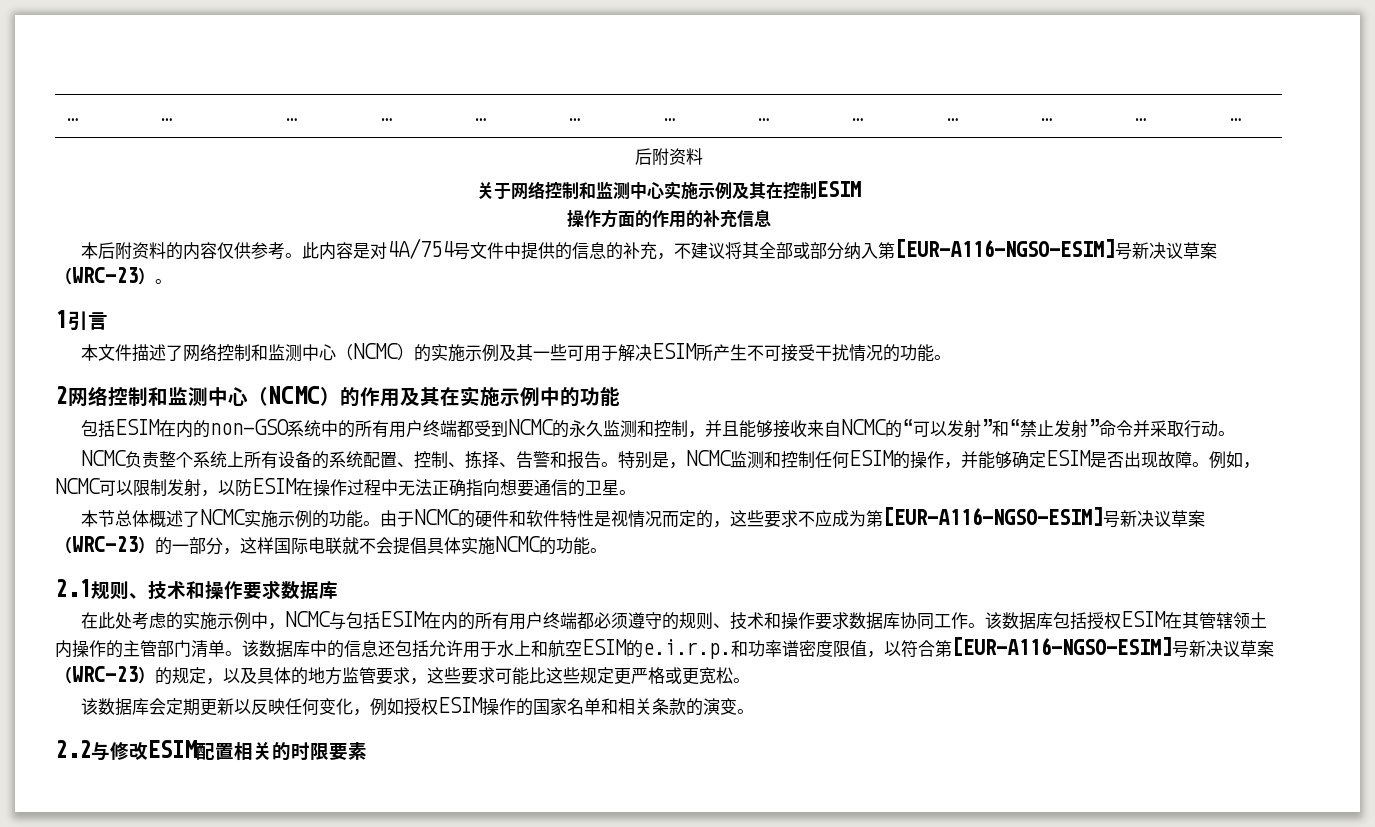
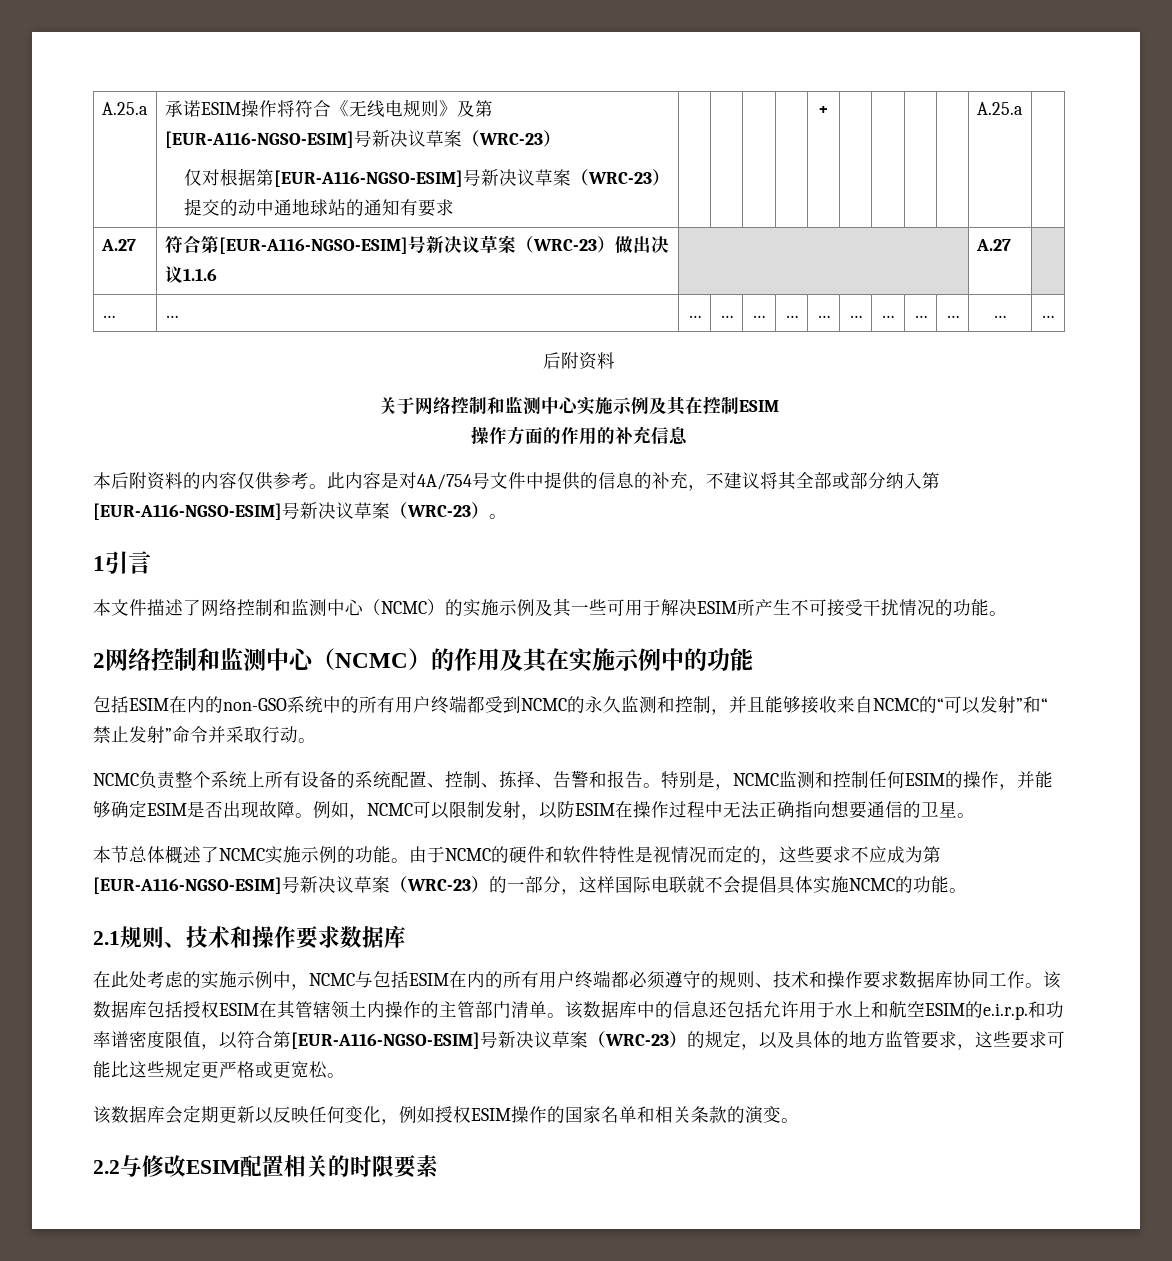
(65, 119) none -> [101,102,148,115] [164,99,493,118] [164,130,561,148] [183,168,670,187] [183,198,454,217] [818,106,829,115] [976,102,1023,115] [100,239,136,251] [164,235,669,254] [164,266,217,283] [975,239,1011,251] A.25.a | 承诺ESIM操作将符合《无线电规则》及第[EUR-A116-NGSO-ESIM]号新决议草案（WRC-23） // 仅对根据第[EUR-A116-NGSO-ESIM]号新决议草案（WRC-23）提交的动中通地球站的通知有要求 | | | | | + | | | | | A.25.a | // A.27 | 符合第[EUR-A116-NGSO-ESIM]号新决议草案（WRC-23）做出决议1.1.6 | | A.27 | //

